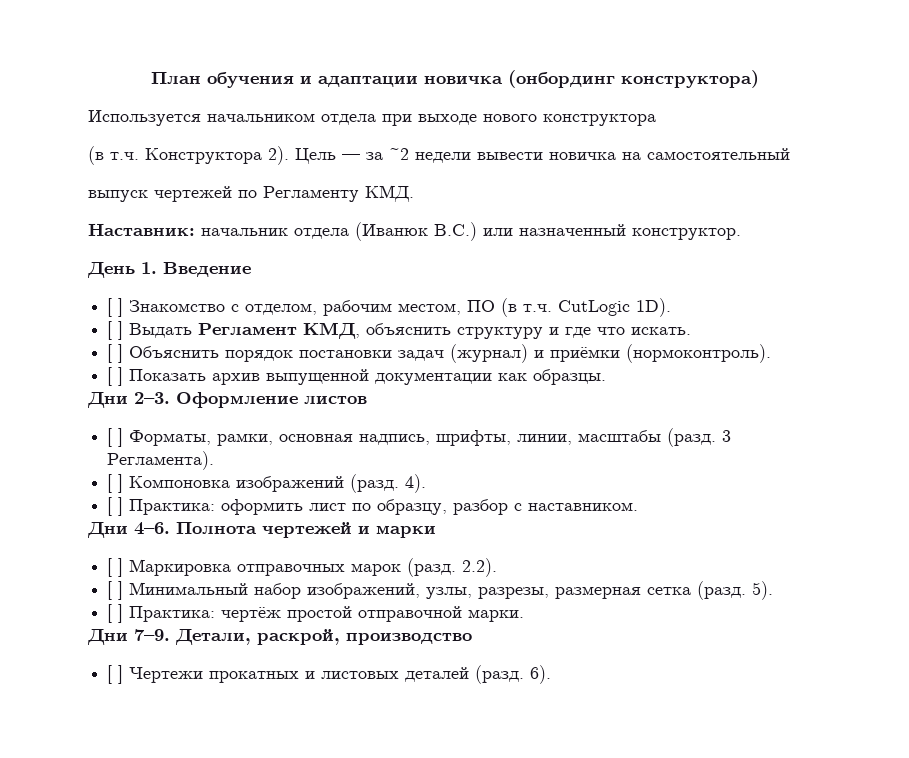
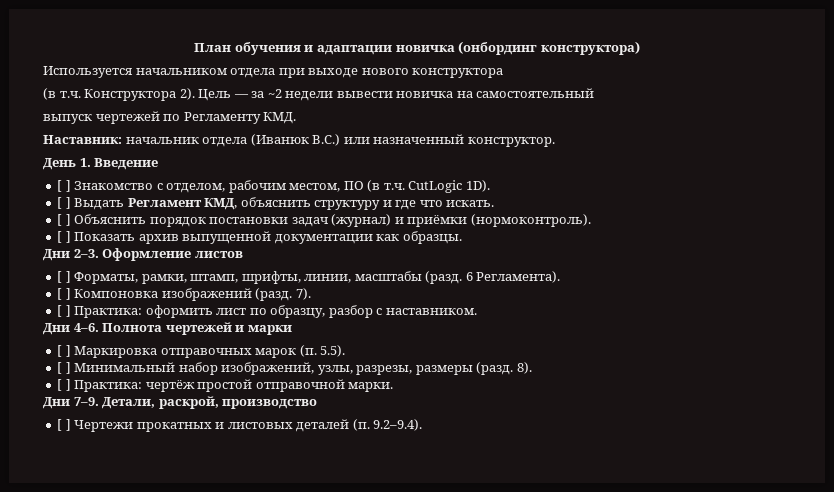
[279,434,431,445] основная надпись, -> [190,274,239,283] штамп,
[722,430,732,442] 3 -> [465,272,473,281] 6
[405,474,427,493] 4). -> [295,288,311,300] 7).
[407,558,498,577] (разд. 2.2). -> [299,345,346,357] (п. 5.5).
[555,581,774,600] размерная сетка (разд. 5). -> [415,362,532,375] размеры (разд. 8).
[475,665,552,684] (разд. 6). -> [352,419,423,431] (п. 9.2–9.4).

